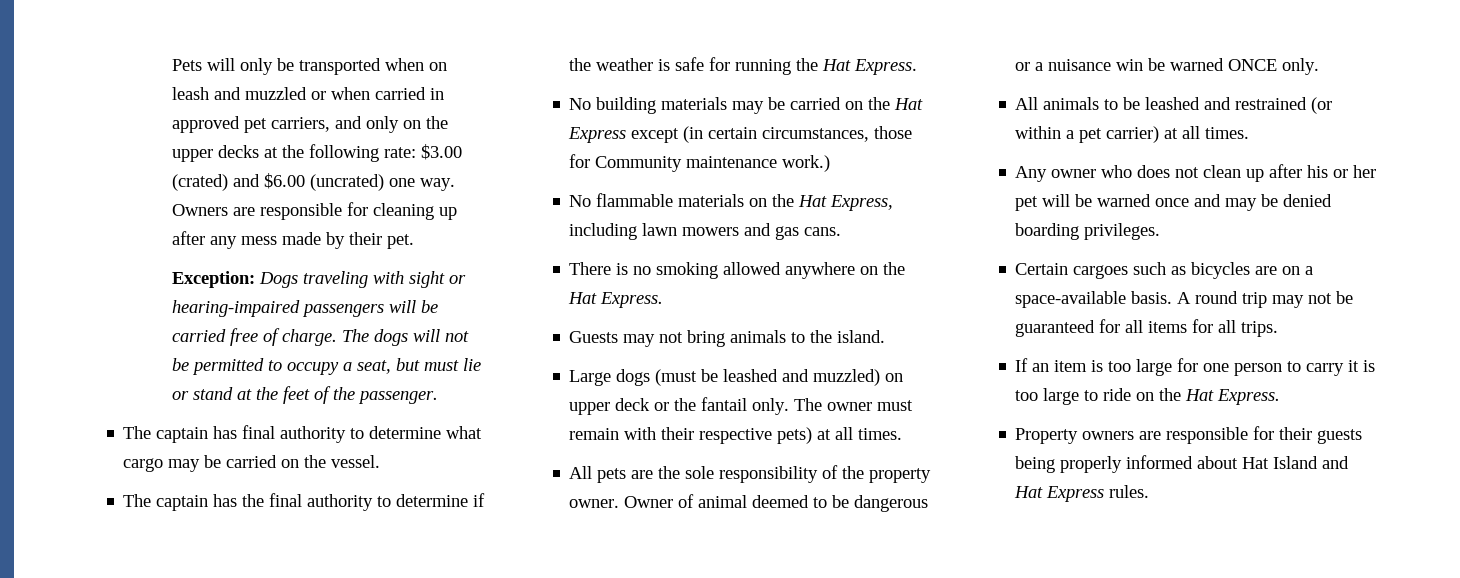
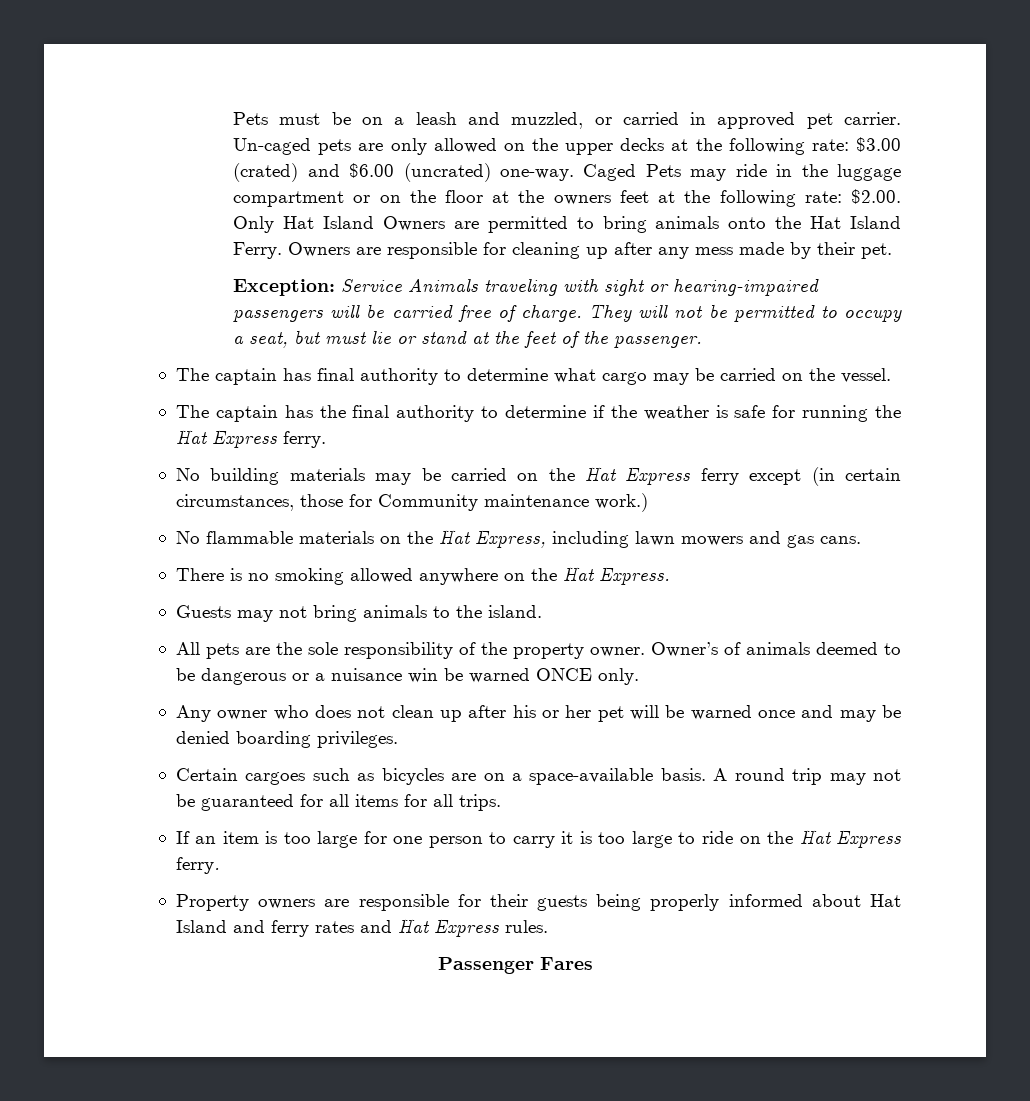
[172,58,448,75] [172,87,445,100] [172,116,400,133] Pets will only be transported when on leash and muzzled or when carried in approved pet carriers, and only -> [233,112,901,129] [233,138,497,155] Pets must be on a leash and muzzled, or carried in approved pet carrier. Un-caged pets are only allowed
[389,178,456,191] one way. -> [499,164,902,181] [233,189,901,207] [233,216,901,233] [233,242,283,259] one-way. Caged Pets may ride in the luggage compartment or on the floor at the owners feet at the following rate: $2.00. Only Hat Island Owners are permitted to bring animals onto the Hat Island Ferry.
[259,272,299,288] Dogs -> [341,278,479,292] Service Animals
[342,329,409,346] The dogs -> [589,304,633,322] They
[854,59,918,75] Express. -> [211,430,326,448] Express ferry.
(627, 135) none -> [700,468,739,485] ferry
[569,369,904,386] [569,397,914,415] [569,427,903,444] // Large dogs (must be leashed and muzzled) on upper deck or the fantail only. The owner must remain with their respective pets) at all times. -> (542, 611) none
[624,494,748,508] Owner of animal -> [650,642,810,657] Owner’s of animals
[1015,97,1333,114] [1015,126,1250,143] // All animals to be leashed and restrained (or within a pet carrier) at all times. -> (639, 676) none
[1217,389,1281,405] Express. -> [836,830,902,848] [175,857,220,874] Express ferry.
(1350, 462) none -> [270,920,392,937] ferry rates and
(1150, 491) none -> [437,957,593,974] // Passenger Fares

